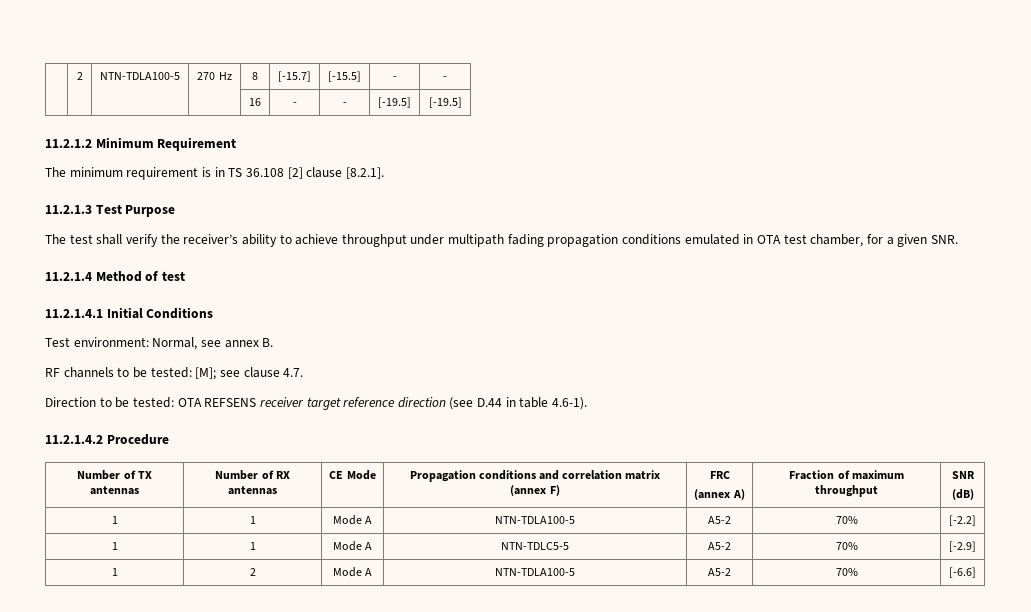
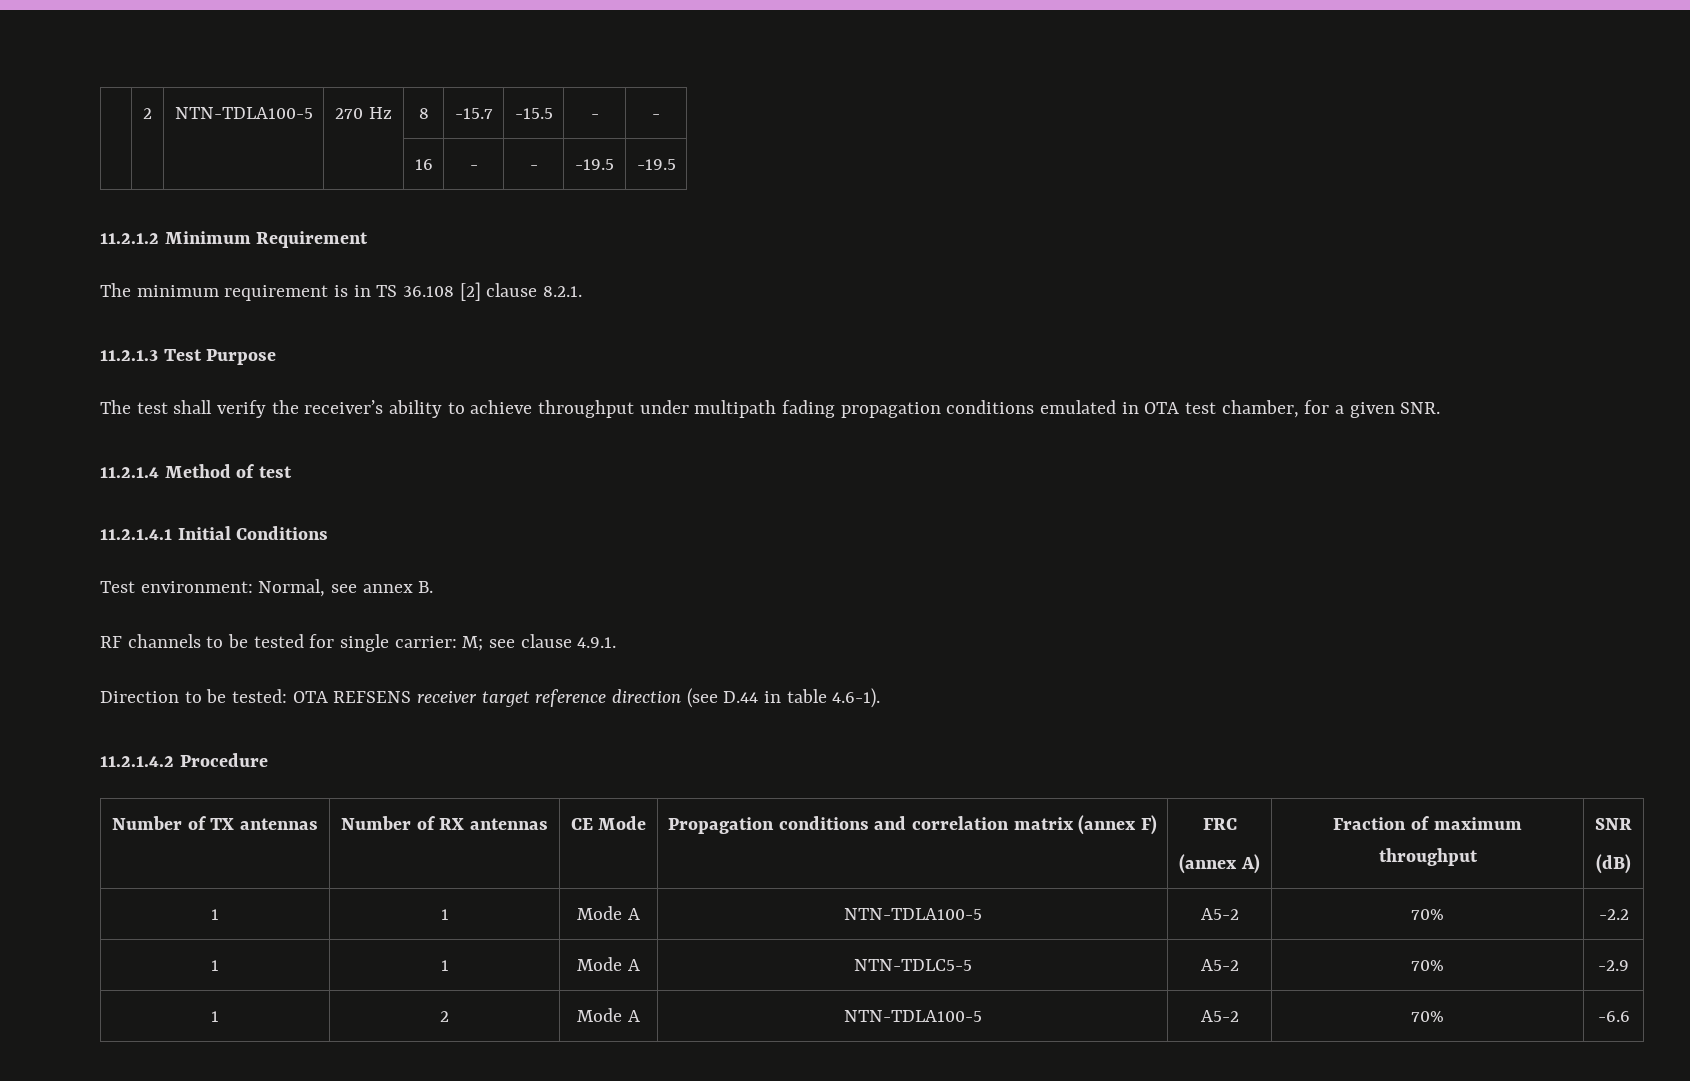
[278,71,311,82] [328,71,361,82] [-15.7] | [-15.5] -> [454,108,493,119] [514,108,553,119] -15.7 | -15.5
[378,97,411,108] [428,97,462,108] [-19.5] | [-19.5] -> [575,159,614,170] [636,159,676,170] -19.5 | -19.5
[345,167,384,179] [8.2.1]. -> [543,286,583,297] 8.2.1.
[150,367,217,380] tested: [M]; -> [253,634,484,652] tested for single carrier: M;
[283,368,304,377] 4.7. -> [577,637,617,648] 4.9.1.
[949,515,976,526] [-2.2] -> [1598,909,1629,920] -2.2
[949,541,976,552] [-2.9] -> [1598,960,1629,971] -2.9
[949,567,976,578] [-6.6] -> [1597,1011,1630,1022] -6.6

